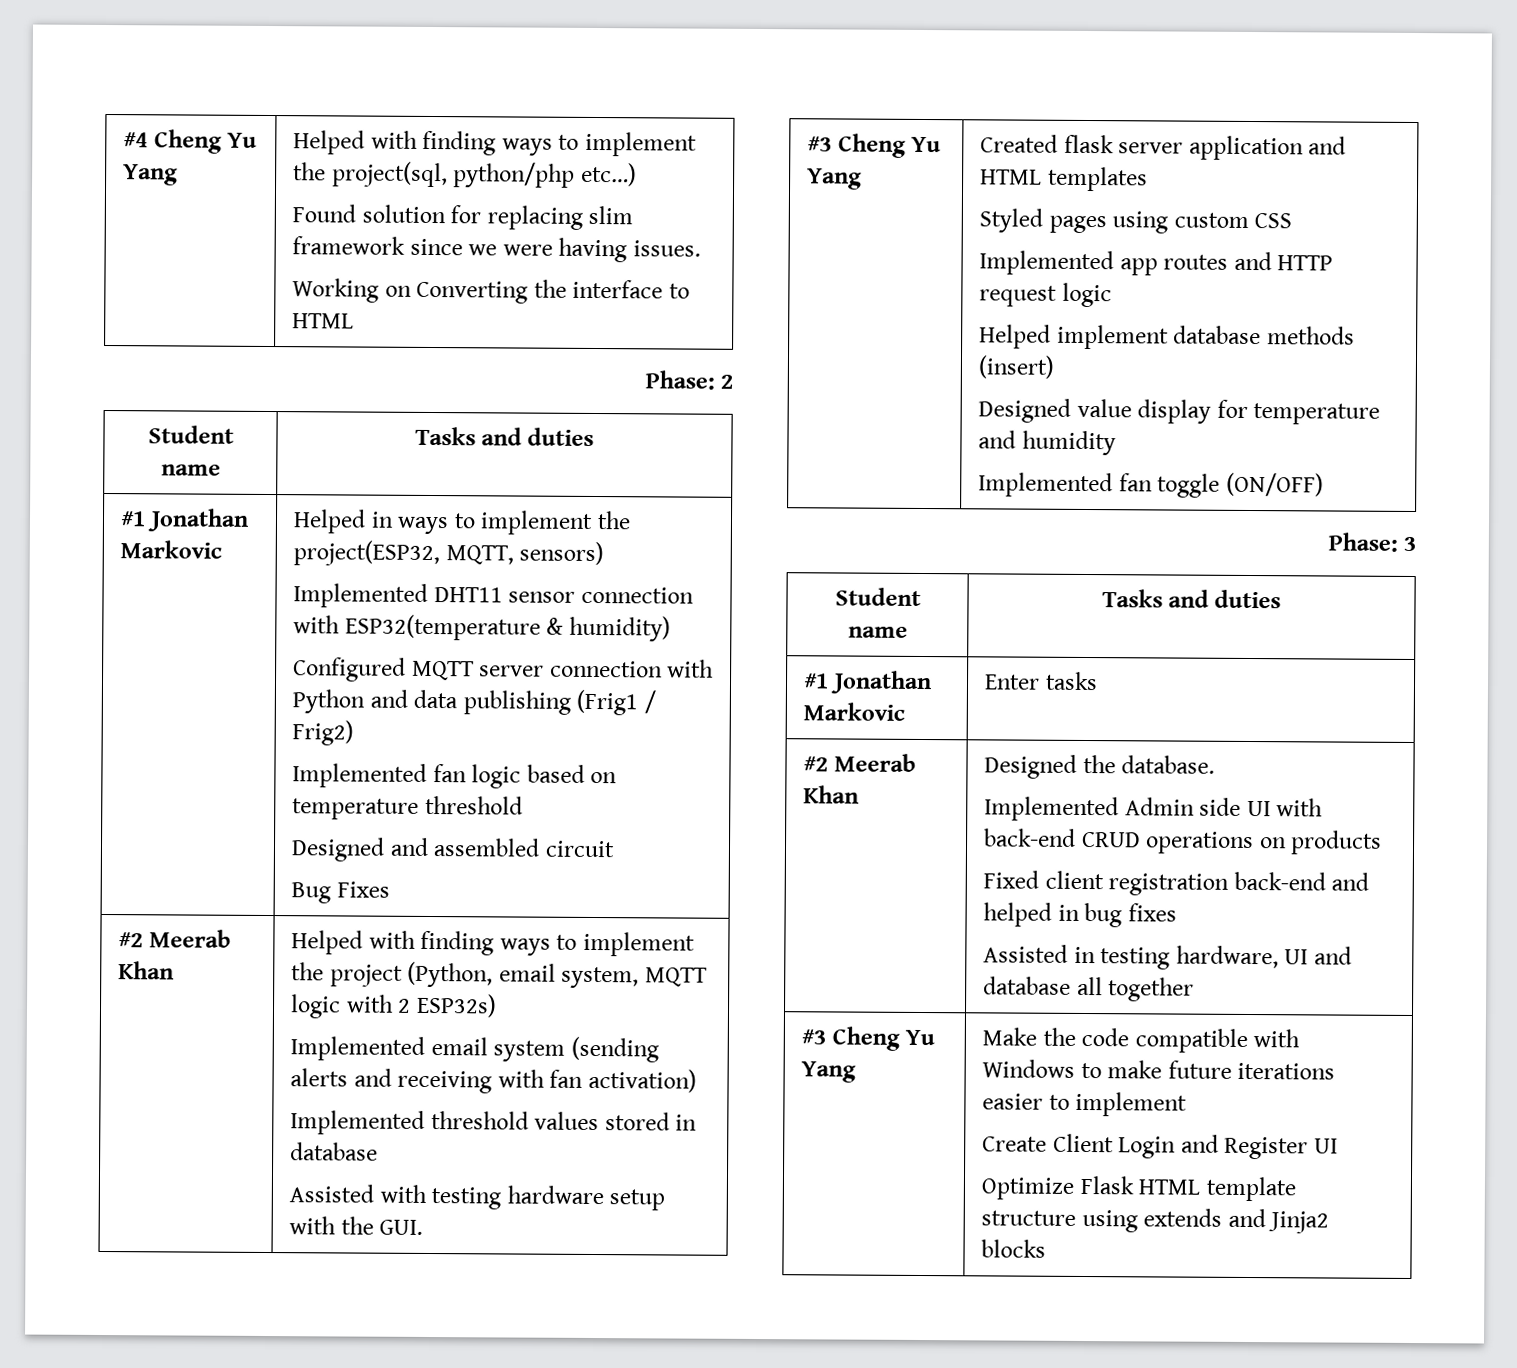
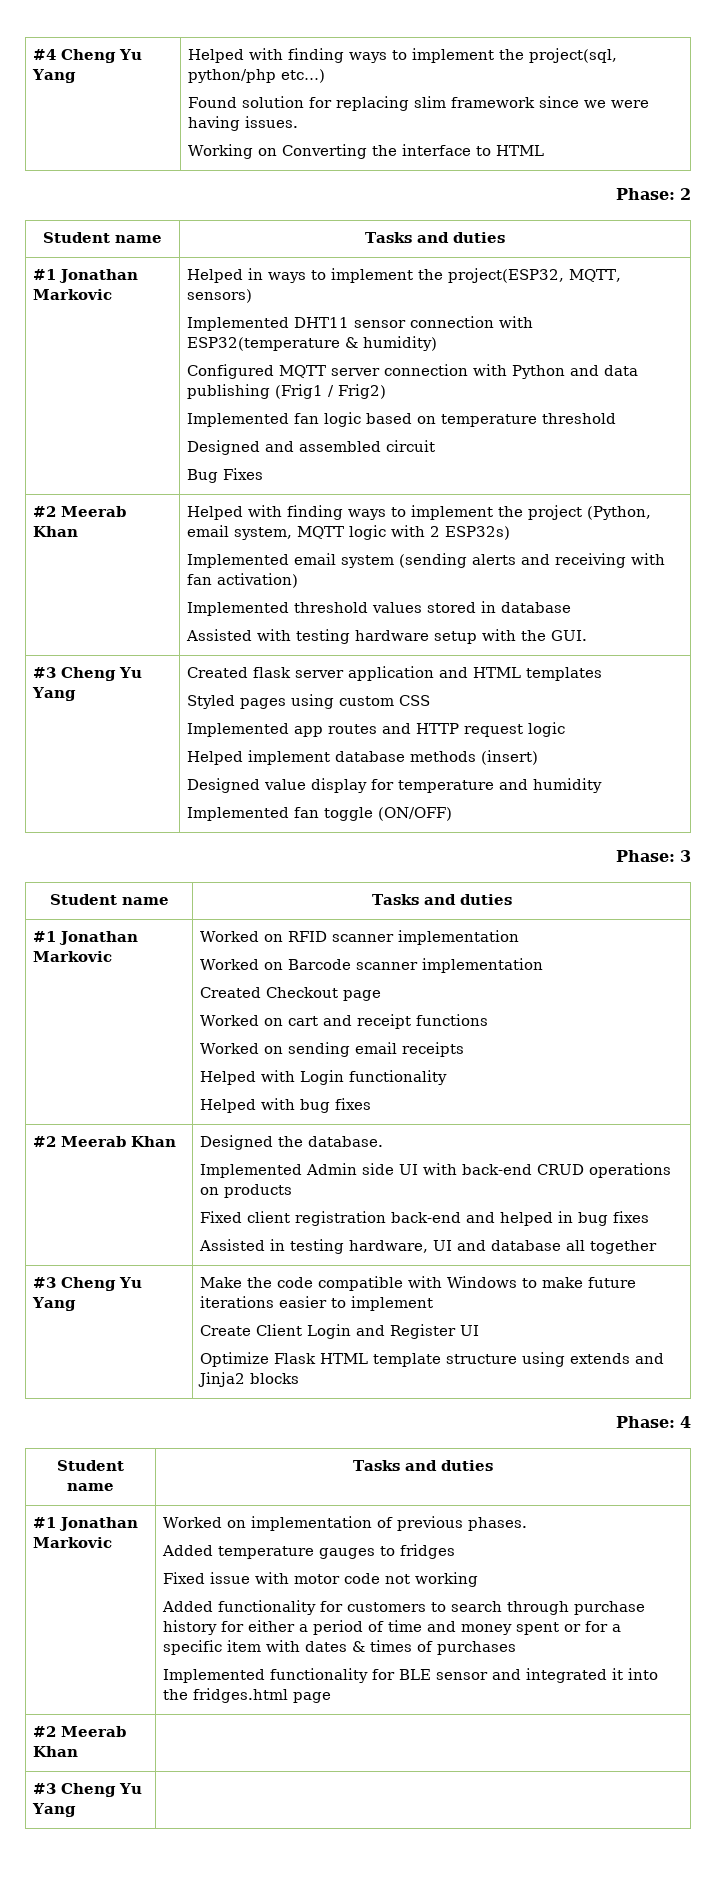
[984,671,1098,691] Enter tasks -> [200,930,520,945] [200,958,544,973] [200,987,382,1001] [200,1014,489,1029] [200,1042,465,1057] [200,1070,448,1085] [200,1098,372,1113] Worked on RFID scanner implementation // Worked on Barcode scanner implementation // Created Checkout page // Worked on cart and receipt functions // Worked on sending email receipts // Helped with Login functionality // Helped with bug fixes
(1047, 1248) none -> [616,1416,691,1428] [57,1460,124,1471] [67,1483,114,1491] [353,1460,493,1471] [33,1517,139,1531] [33,1537,113,1548] [163,1516,528,1531] [162,1544,456,1559] [163,1572,479,1587] [162,1600,646,1615] [163,1620,622,1635] [163,1640,517,1655] [163,1668,659,1683] [163,1688,332,1703] [33,1726,127,1737] [33,1746,79,1757] [33,1783,143,1797] [32,1803,77,1817] // Phase: 4 // Student name | Tasks and duties // #1 Jonathan Markovic | Worked on implementation of previous phases. // Added temperature gauges to fridges // Fixed issue with motor code not working // Added functionality for customers to search through purchase history for either a period of time and money spent or for a specific item with dates & times of purchases // Implemented functionality for BLE sensor and integrated it into the fridges.html page // #2 Meerab Khan | // #3 Cheng Yu Yang |

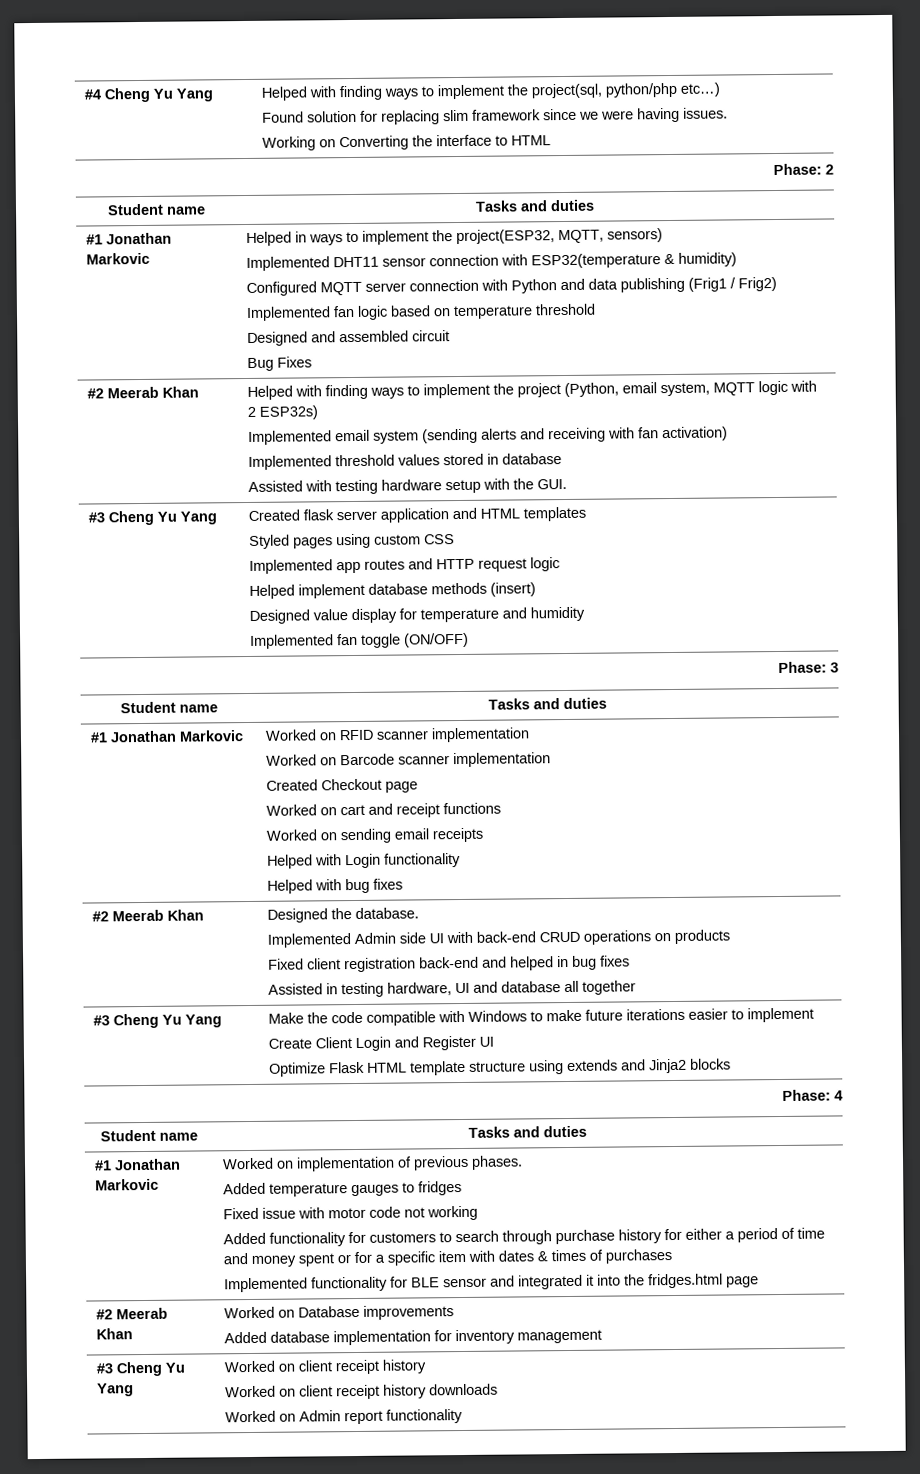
[33,1783,143,1797] [32,1803,77,1817] // #3 Cheng Yu Yang | -> [223,1305,454,1320] [223,1329,602,1346] [95,1361,185,1377] [96,1383,134,1397] [223,1359,426,1375] [224,1383,498,1400] [224,1409,463,1425] Worked on Database improvements // Added database implementation for inventory management // #3 Cheng Yu Yang | Worked on client receipt history // Worked on client receipt history downloads // Worked on Admin report functionality

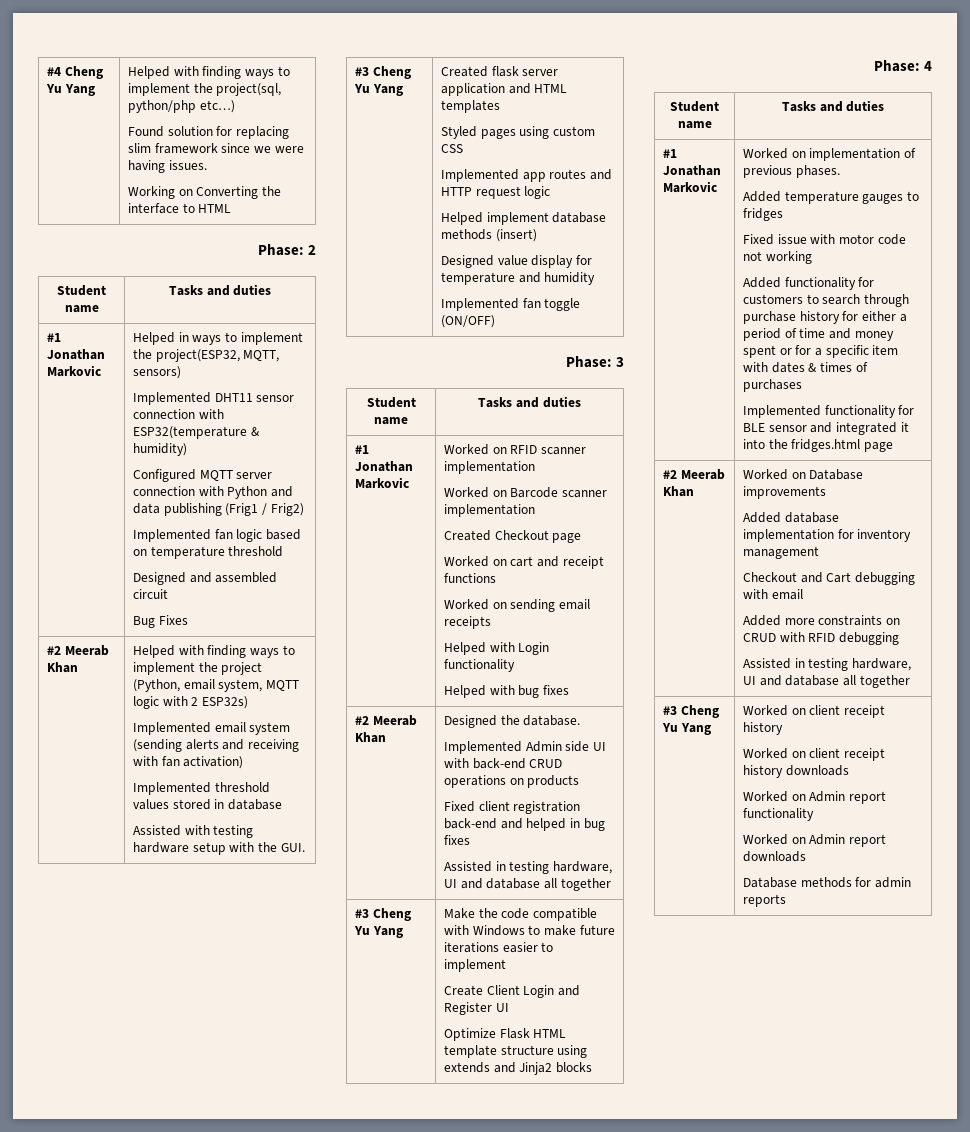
(602, 1336) none -> [743,572,916,585] [743,589,803,600] [743,615,901,626] [743,632,900,645] [743,658,912,671] [743,675,910,688] // Checkout and Cart debugging with email // Added more constraints on CRUD with RFID debugging // Assisted in testing hardware, UI and database all together
(463, 1416) none -> [743,834,887,847] [743,851,807,862] [743,877,912,888] [743,894,787,907] // Worked on Admin report downloads // Database methods for admin reports

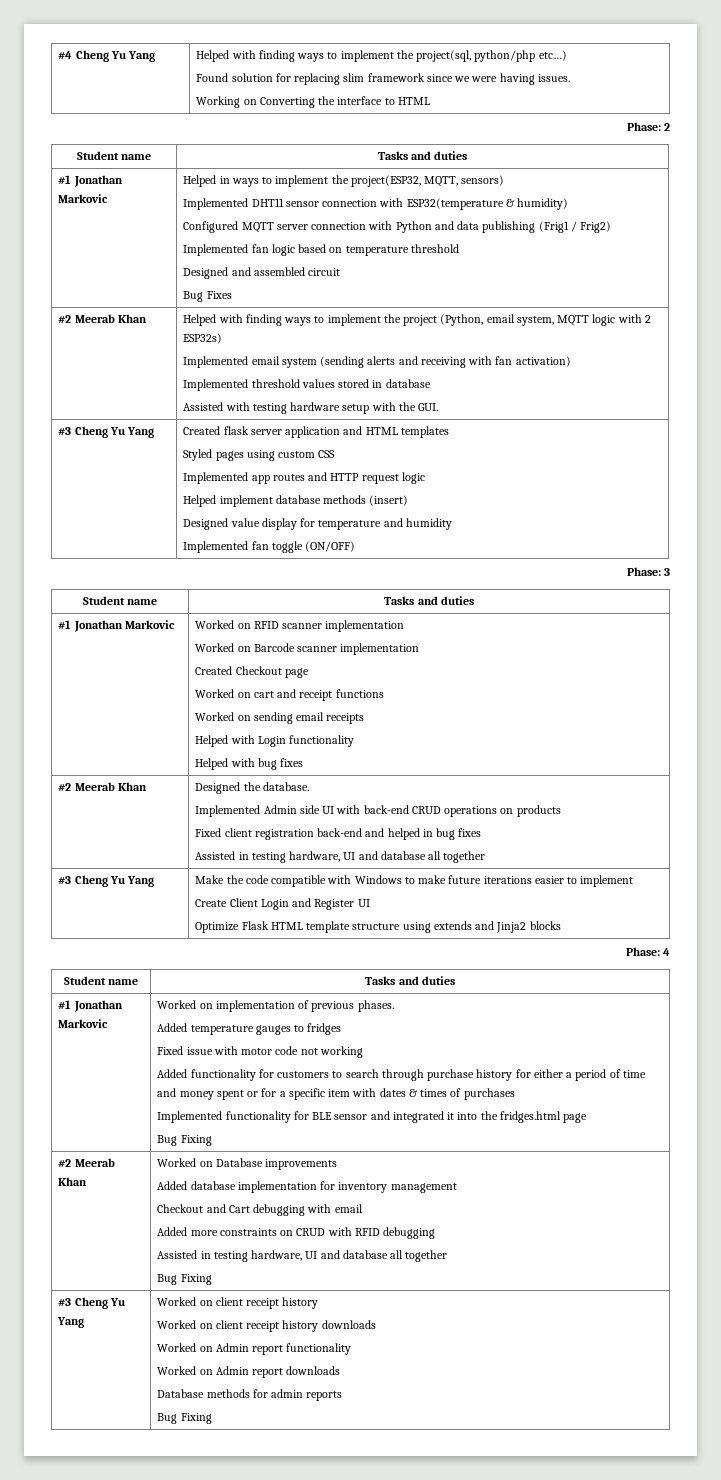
(894, 447) none -> [157,1135,212,1146] // Bug Fixing
(910, 681) none -> [157,1274,212,1285] // Bug Fixing
(787, 900) none -> [157,1413,212,1424] // Bug Fixing

